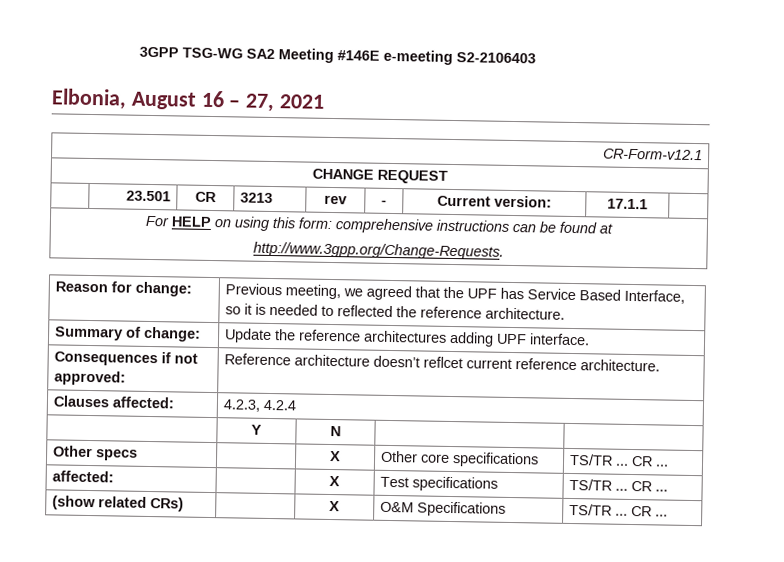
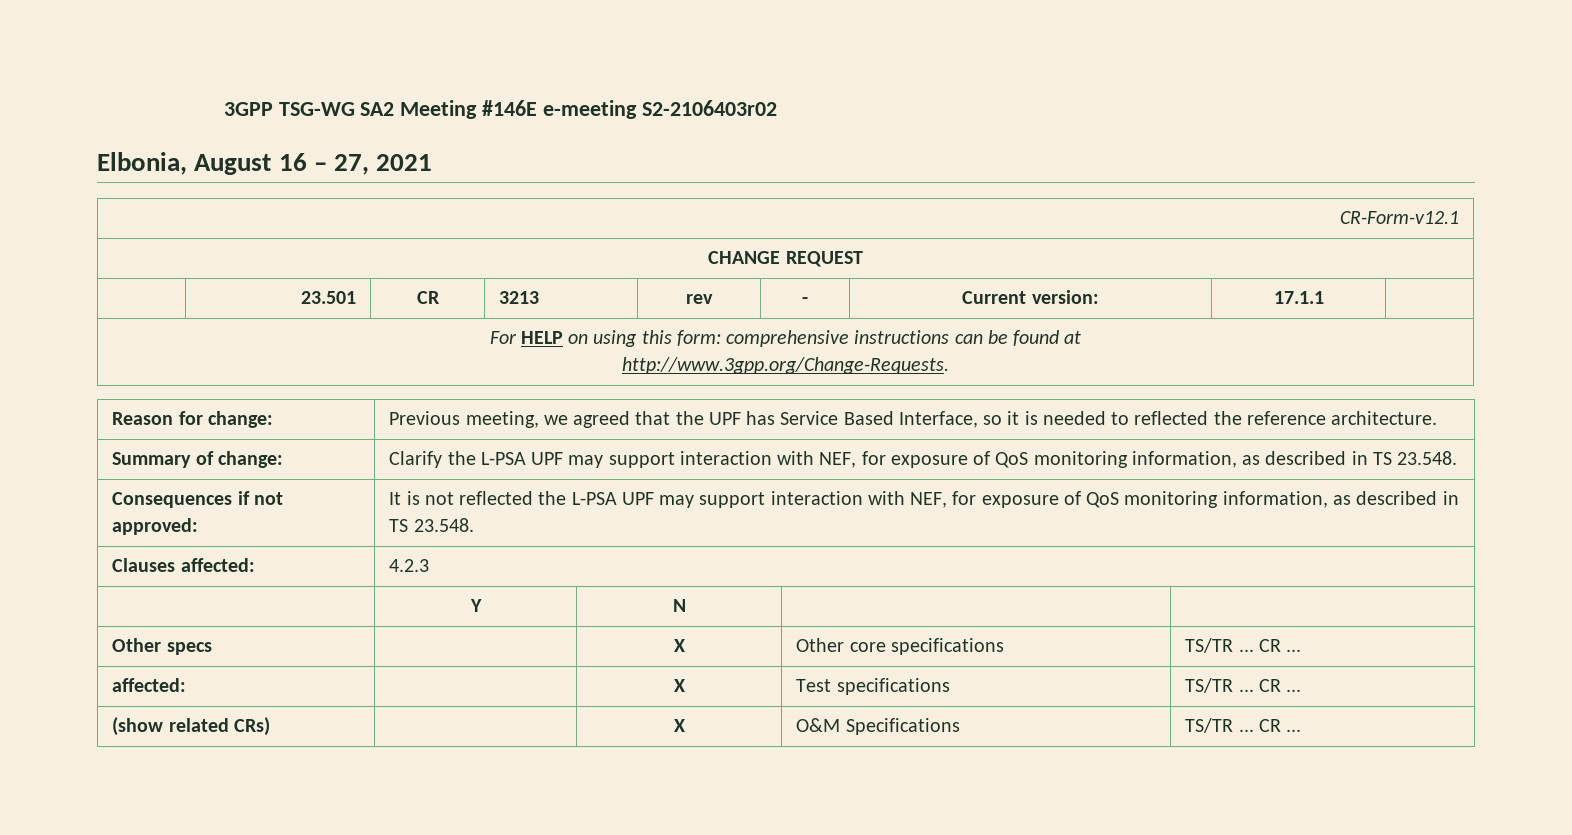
[455,52,536,64] S2-2106403 -> [641,100,777,116] S2-2106403r02
[224,328,591,347] [54,351,199,367] [54,370,127,386] [224,353,661,372] Update the reference architectures adding UPF interface. // Consequences if not approved: | Reference architecture doesn’t reflcet current reference architecture. -> [389,451,1458,468] [112,491,283,508] [112,518,199,535] [389,491,1459,508] [389,518,474,532] Clarify the L-PSA UPF may support interaction with NEF, for exposure of QoS monitoring information, as described in TS 23.548. // Consequences if not approved: | It is not reflected the L-PSA UPF may support interaction with NEF, for exposure of QoS monitoring information, as described in TS 23.548.
[223,399,298,412] 4.2.3, 4.2.4 -> [389,559,430,572] 4.2.3

